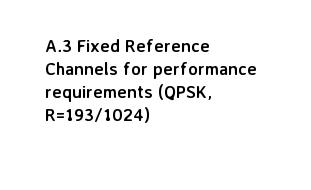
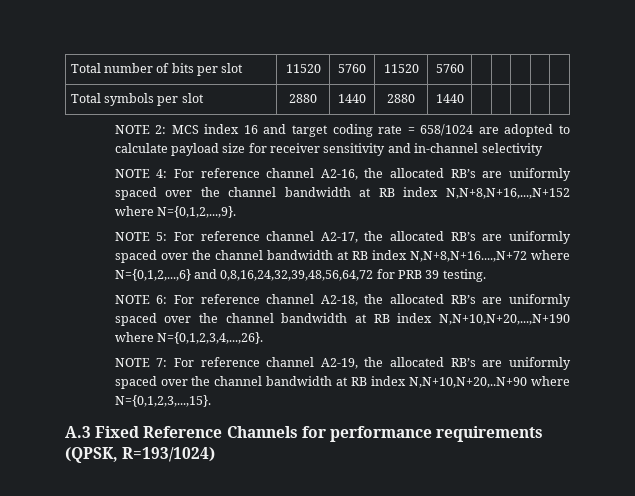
(45, 46) none -> [70,63,244,76] [285,64,321,73] [338,64,366,73] [383,64,419,73] [435,64,464,73] [70,93,204,106] [289,94,317,103] [338,94,366,103] [387,94,415,103] [435,94,464,103] [114,124,570,137] [114,143,543,156] [114,168,571,181] [114,187,570,200] [114,206,236,218] [114,231,571,244] [114,250,570,263] [114,269,486,282] [114,294,571,307] [114,313,570,326] [114,332,263,344] [114,357,571,370] [114,376,571,389] [114,395,211,407] Total number of bits per slot | 11520 | 5760 | 11520 | 5760 | | | | | // Total symbols per slot | 2880 | 1440 | 2880 | 1440 | | | | | // NOTE 2: MCS index 16 and target coding rate = 658/1024 are adopted to calculate payload size for receiver sensitivity and in-channel selectivity // NOTE 4: For reference channel A2-16, the allocated RB’s are uniformly spaced over the channel bandwidth at RB index N,N+8,N+16,...,N+152 where N={0,1,2,...,9}. // NOTE 5: For reference channel A2-17, the allocated RB’s are uniformly spaced over the channel bandwidth at RB index N,N+8,N+16....,N+72 where N={0,1,2,...,6} and 0,8,16,24,32,39,48,56,64,72 for PRB 39 testing. // NOTE 6: For reference channel A2-18, the allocated RB’s are uniformly spaced over the channel bandwidth at RB index N,N+10,N+20,...,N+190 where N={0,1,2,3,4,...,26}. // NOTE 7: For reference channel A2-19, the allocated RB’s are uniformly spaced over the channel bandwidth at RB index N,N+10,N+20,..N+90 where N={0,1,2,3,...,15}. //

